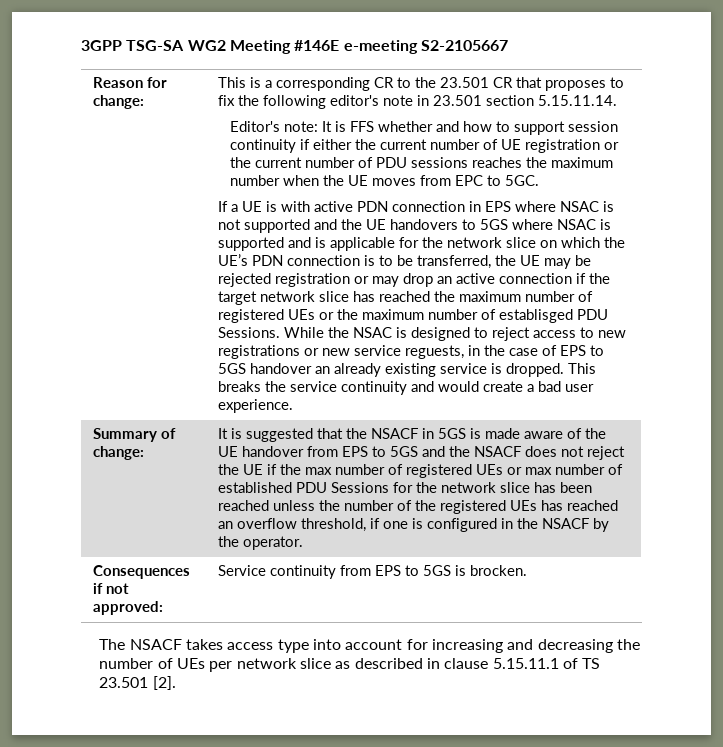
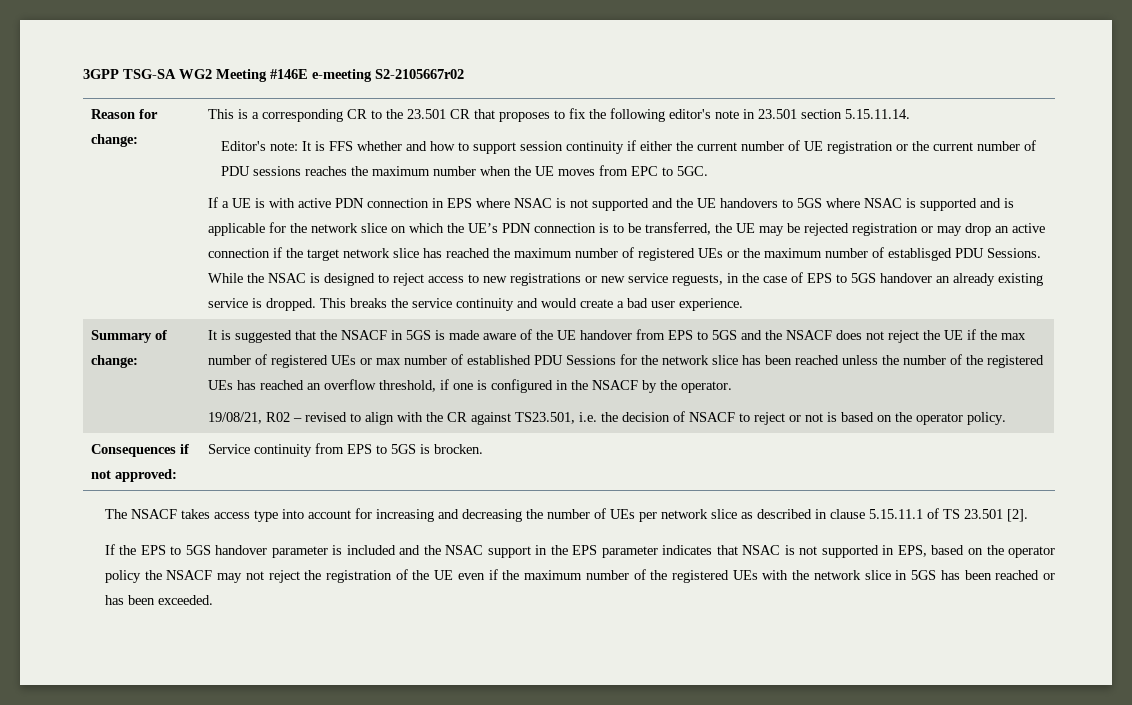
[420,40,508,51] S2-2105667 -> [375,69,464,79] S2-2105667r02
(304, 543) none -> [208,411,1007,425] // 19/08/21, R02 – revised to align with the CR against TS23.501, i.e. the decision of NSACF to reject or not is based on the operator policy.
(176, 683) none -> [104,544,1055,558] [104,569,1055,583] [104,595,213,605] // If the EPS to 5GS handover parameter is included and the NSAC support in the EPS parameter indicates that NSAC is not supported in EPS, based on the operator policy the NSACF may not reject the registration of the UE even if the maximum number of the registered UEs with the network slice in 5GS has been reached or has been exceeded.

